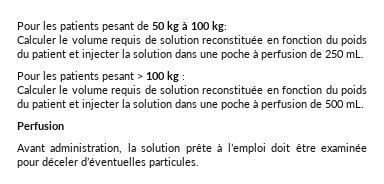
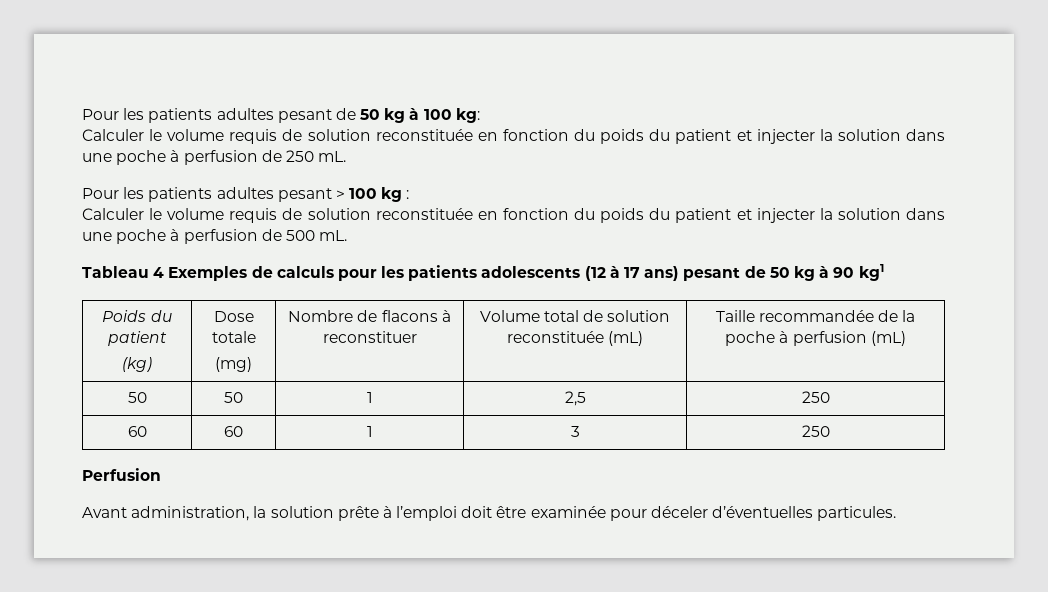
[17,21,99,32] Pour les patients -> [82,108,274,123] Pour les patients adultes
(99, 76) none -> [216,187,274,199] adultes
(364, 104) none -> [82,264,884,281] [102,310,172,322] [108,331,167,346] [122,357,152,372] [213,311,254,322] [211,331,256,343] [215,357,252,372] [288,310,451,322] [322,331,417,343] [479,310,671,322] [506,331,644,346] [715,310,916,322] [725,331,906,346] [127,392,147,403] [224,392,243,403] [366,392,373,403] [564,391,586,406] [801,391,830,403] [127,426,147,437] [224,426,243,437] [366,426,373,437] [570,426,580,437] [801,425,830,437] // Tableau 4 Exemples de calculs pour les patients adolescents (12 à 17 ans) pesant de 50 kg à 90 kg1 // Poids du patient // (kg) | Dose totale // (mg) | Nombre de flacons à reconstituer | Volume total de solution reconstituée (mL) | Taille recommandée de la poche à perfusion (mL) // 50 | 50 | 1 | 2,5 | 250 // 60 | 60 | 1 | 3 | 250

